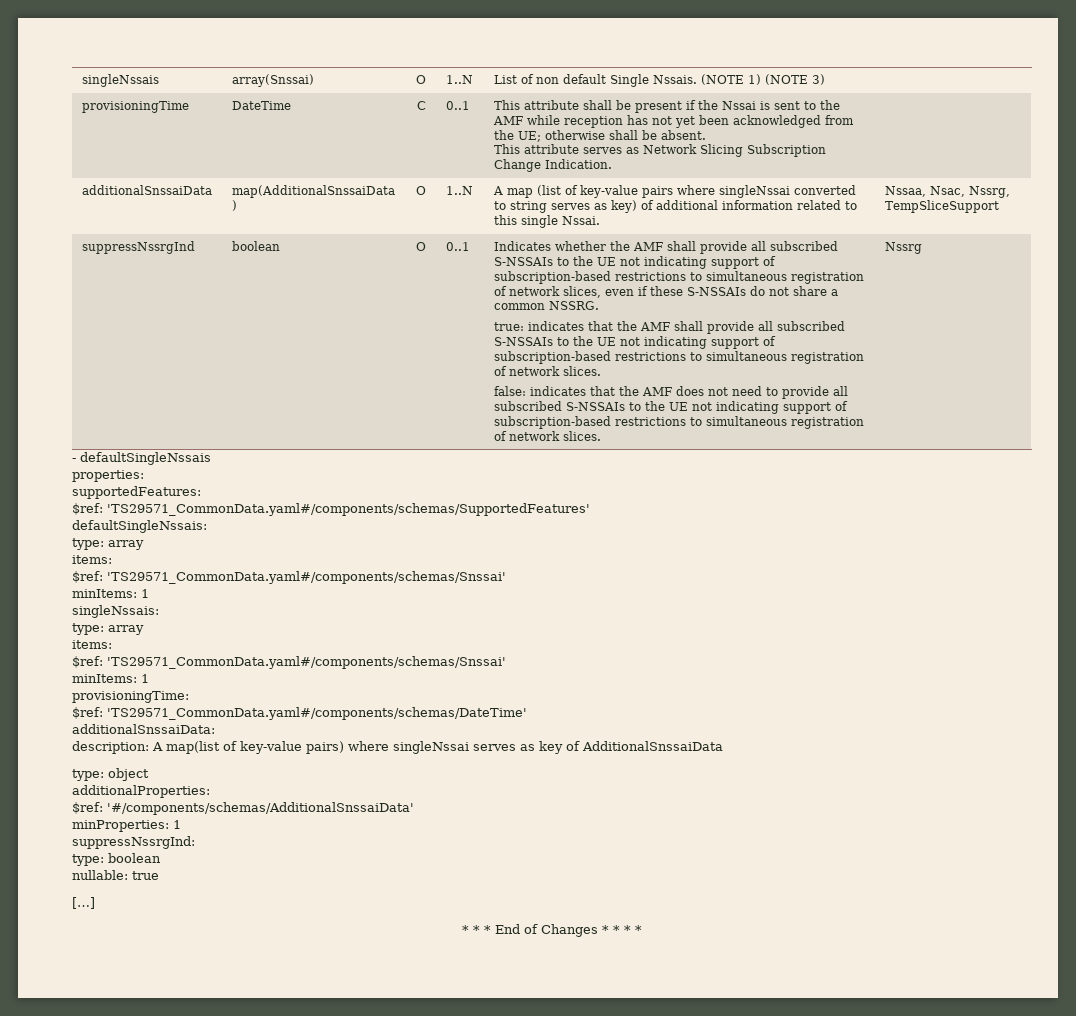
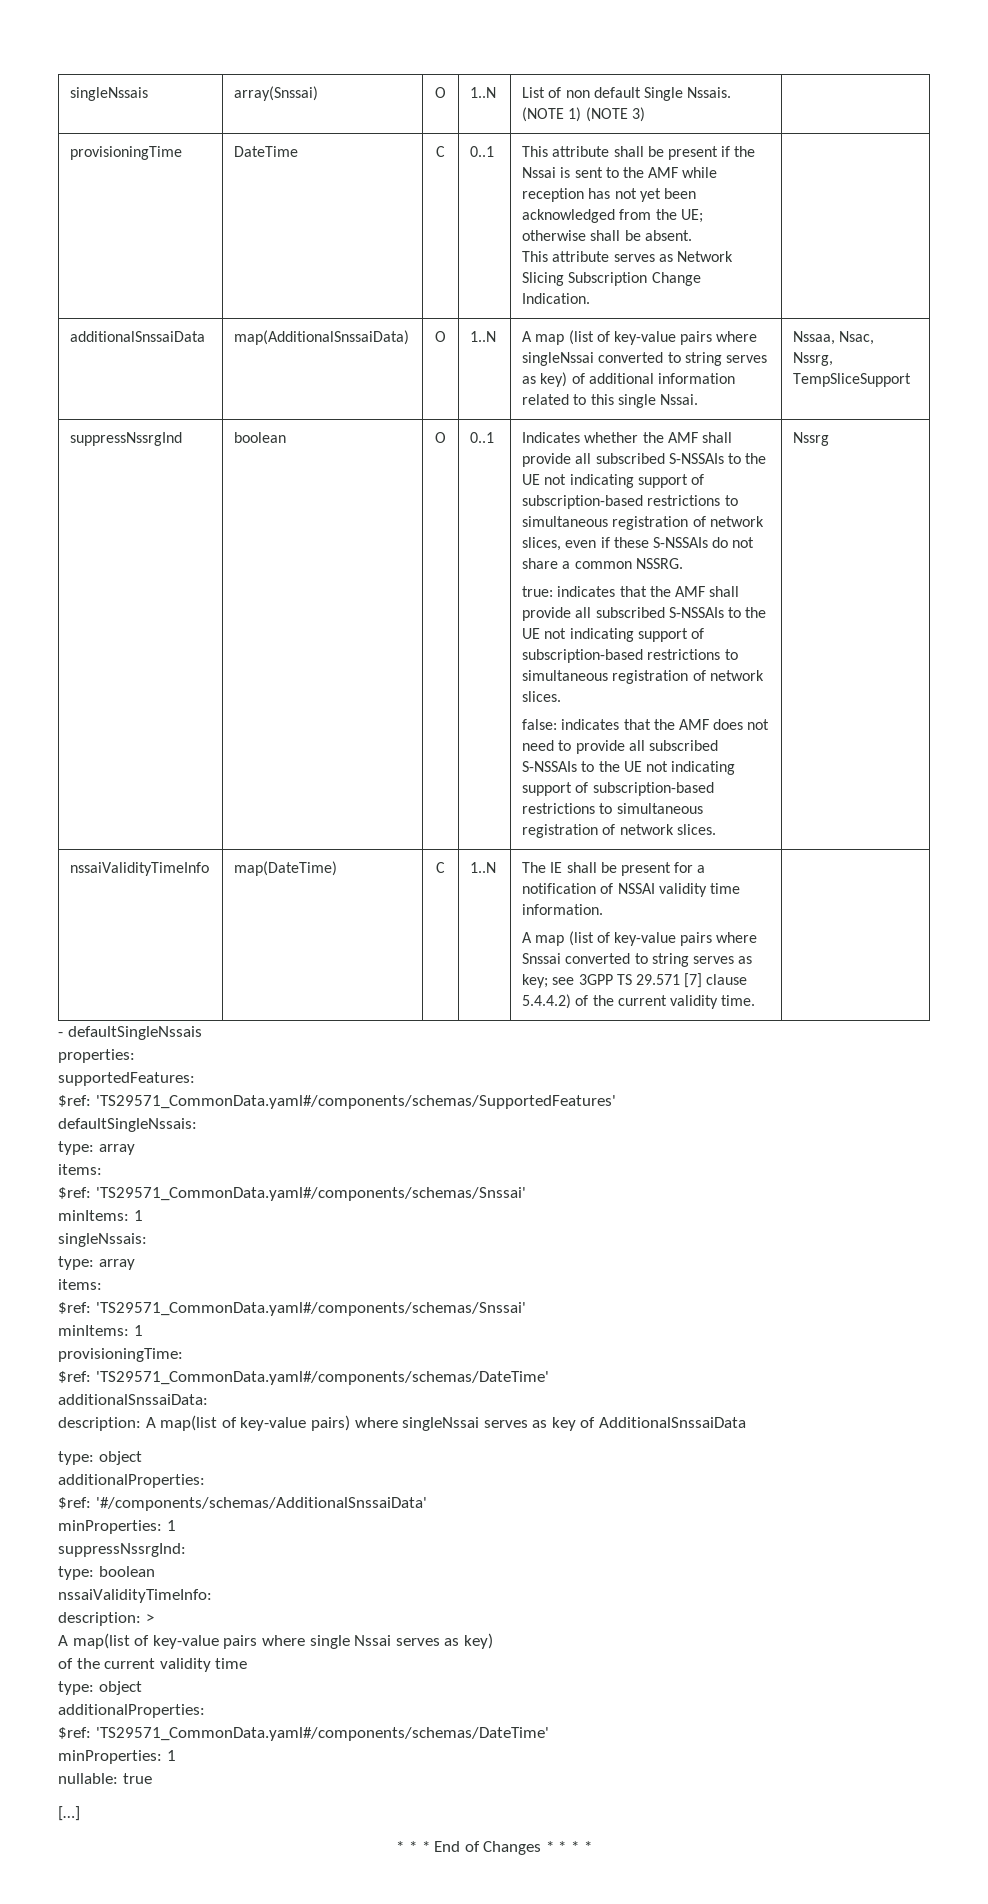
(922, 248) none -> [70,862,210,876] [234,861,338,876] [436,862,445,873] [470,862,497,873] [522,862,706,876] [522,883,740,897] [522,904,604,915] [522,931,758,946] [522,953,753,967] [522,973,748,988] [522,994,756,1009] // nssaiValidityTimeInfo | map(DateTime) | C | 1..N | The IE shall be present for a notification of NSSAI validity time information. // A map (list of key-value pairs where Snssai converted to string serves as key; see 3GPP TS 29.571 [7] clause 5.4.4.2) of the current validity time. |
(161, 858) none -> [58,1589,212,1603] [58,1612,154,1626] [58,1633,493,1649] [58,1658,248,1672] [58,1681,142,1695] [58,1704,205,1718] [58,1727,549,1741] [58,1750,176,1764] // nssaiValidityTimeInfo: // description: > // A map(list of key-value pairs where single Nssai serves as key) // of the current validity time // type: object // additionalProperties: // $ref: 'TS29571_CommonData.yaml#/components/schemas/DateTime' // minProperties: 1

